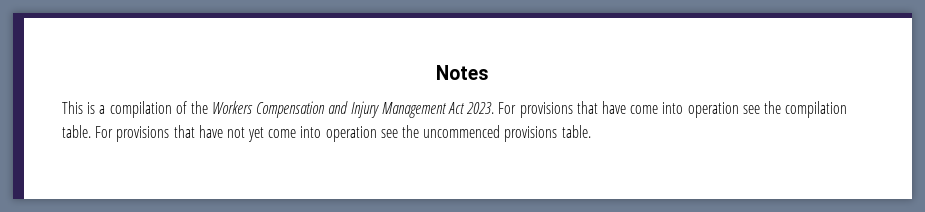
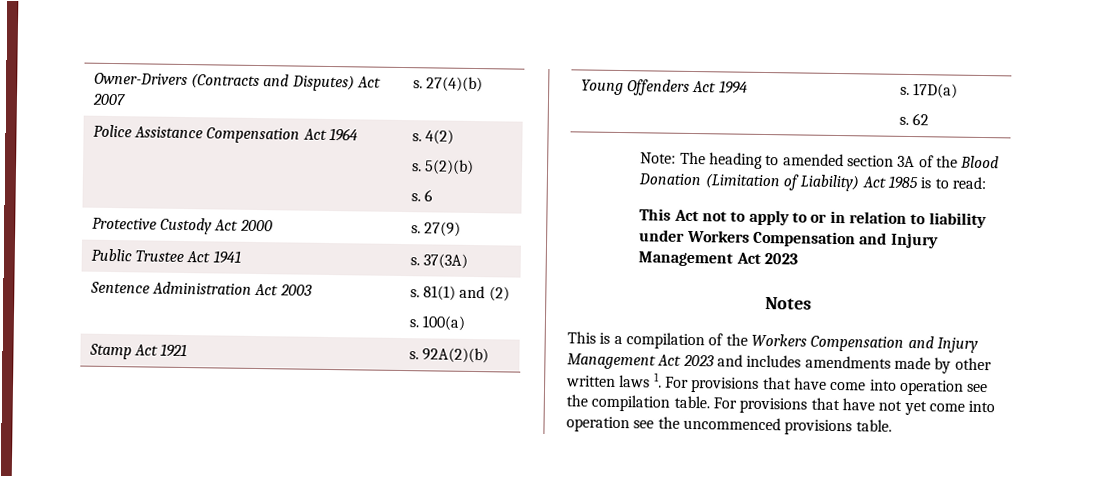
(436, 72) none -> [93,72,382,92] [91,93,126,106] [412,76,484,93] [92,124,359,144] [411,129,455,145] [411,159,475,175] [410,189,434,202] [91,217,273,235] [410,221,462,237] [90,248,241,264] [409,253,469,269] [89,281,313,296] [409,285,510,302] [408,315,467,331] [88,343,188,360] [408,347,490,364] [580,79,748,96] [899,83,959,99] [898,113,930,126] [640,151,1000,169] [638,173,987,192] [639,208,987,229] [639,229,939,249] [638,251,799,267] Owner-Drivers (Contracts and Disputes) Act 2007 | s. 27(4)(b) // Police Assistance Compensation Act 1964 | s. 4(2) // s. 5(2)(b) // s. 6 // Protective Custody Act 2000 | s. 27(9) // Public Trustee Act 1941 | s. 37(3A) // Sentence Administration Act 2003 | s. 81(1) and (2) // s. 100(a) // Stamp Act 1921 | s. 92A(2)(b) // Young Offenders Act 1994 | s. 17D(a) // s. 62 // Note: The heading to amended section 3A of the Blood Donation (Limitation of Liability) Act 1985 is to read: // This Act not to apply to or in relation to liability under Workers Compensation and Injury Management Act 2023 //
[466,102,495,114] 2023. -> [682,354,992,374] [566,372,662,388] 2023 and includes amendments made by other written laws 1.

